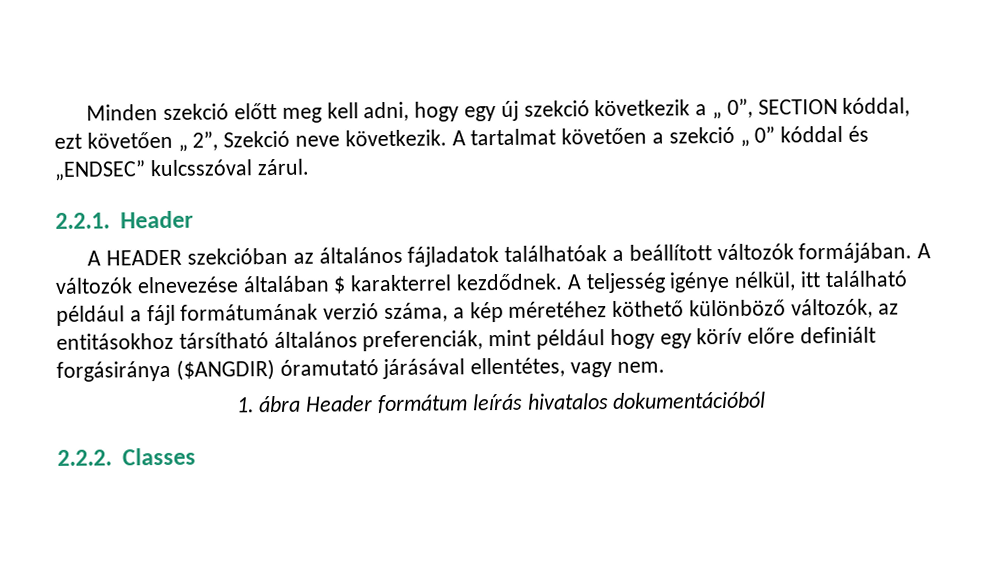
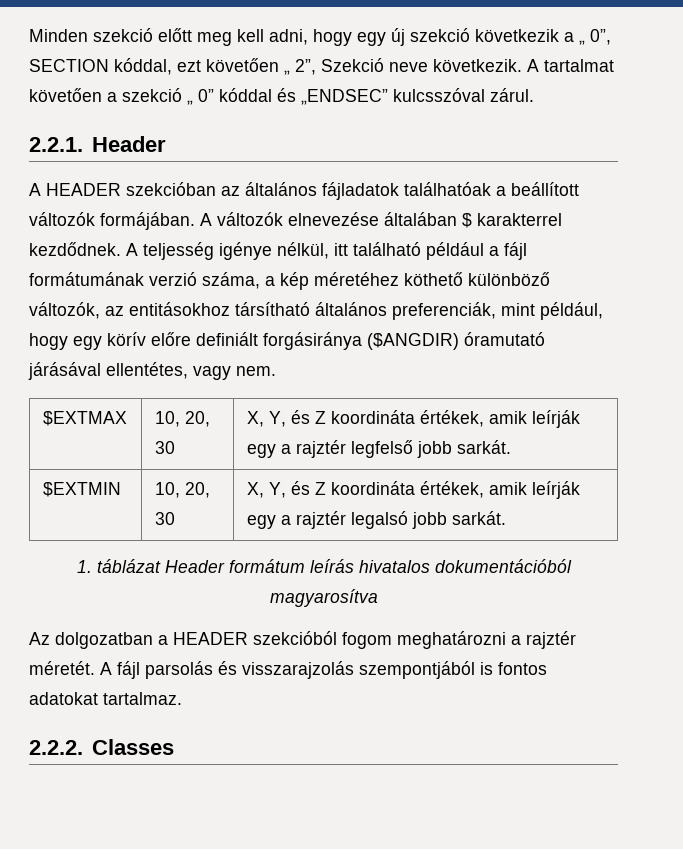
[536,329,606,350] például -> [540,302,603,320] például,
(665, 367) none -> [42,411,127,426] [154,411,210,427] [154,441,175,454] [246,410,580,428] [246,440,511,458] [42,482,121,497] [154,482,210,498] [154,512,175,525] [246,481,580,499] [246,511,506,529] // $EXTMAX | 10, 20, 30 | X, Y, és Z koordináta értékek, amik leírják egy a rajztér legfelső jobb sarkát. // $EXTMIN | 10, 20, 30 | X, Y, és Z koordináta értékek, amik leírják egy a rajztér legalsó jobb sarkát.
[258,395,302,413] ábra -> [96,559,161,573] táblázat
(767, 400) none -> [269,589,378,607] [29,631,576,649] [29,661,547,679] [29,692,182,705] magyarosítva // Az dolgozatban a HEADER szekcióból fogom meghatározni a rajztér méretét. A fájl parsolás és visszarajzolás szempontjából is fontos adatokat tartalmaz.

